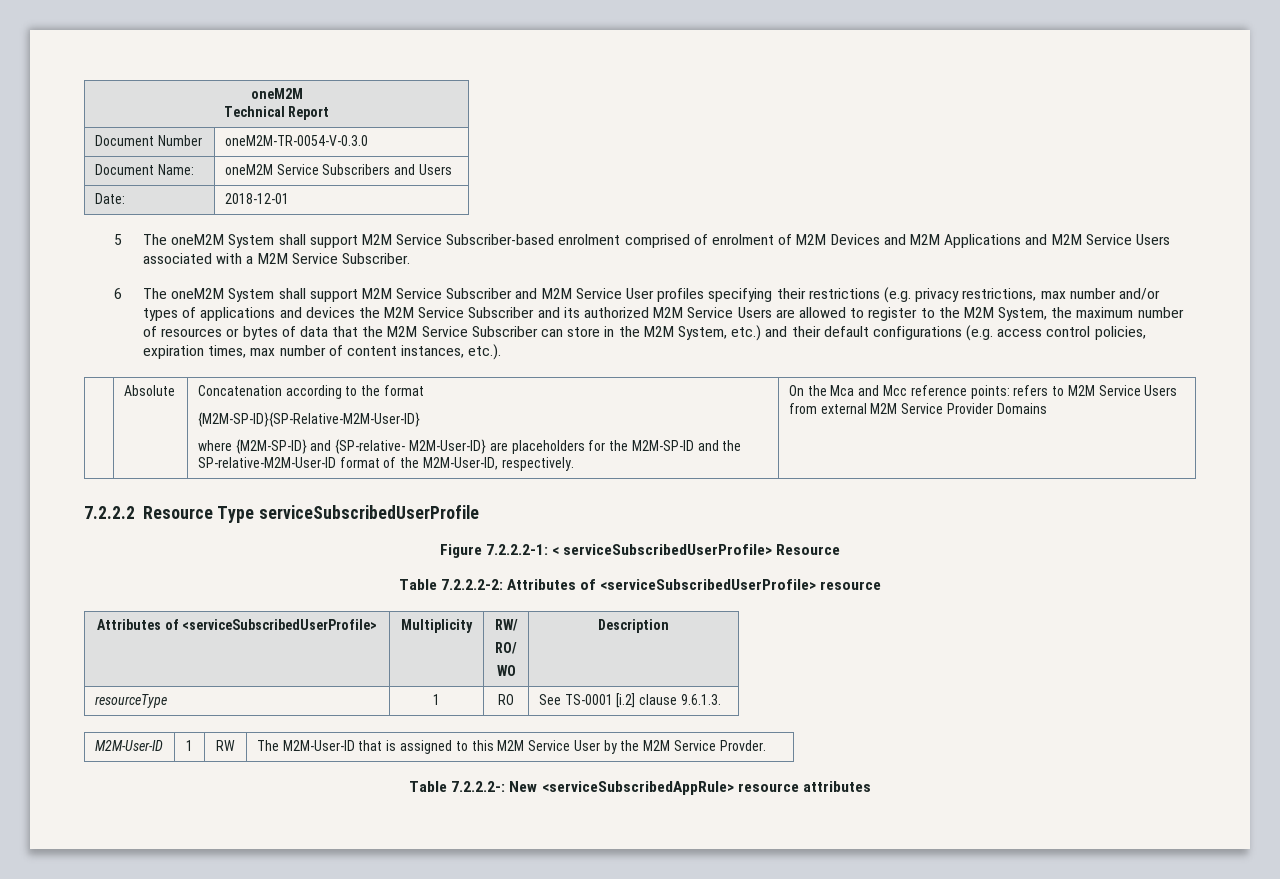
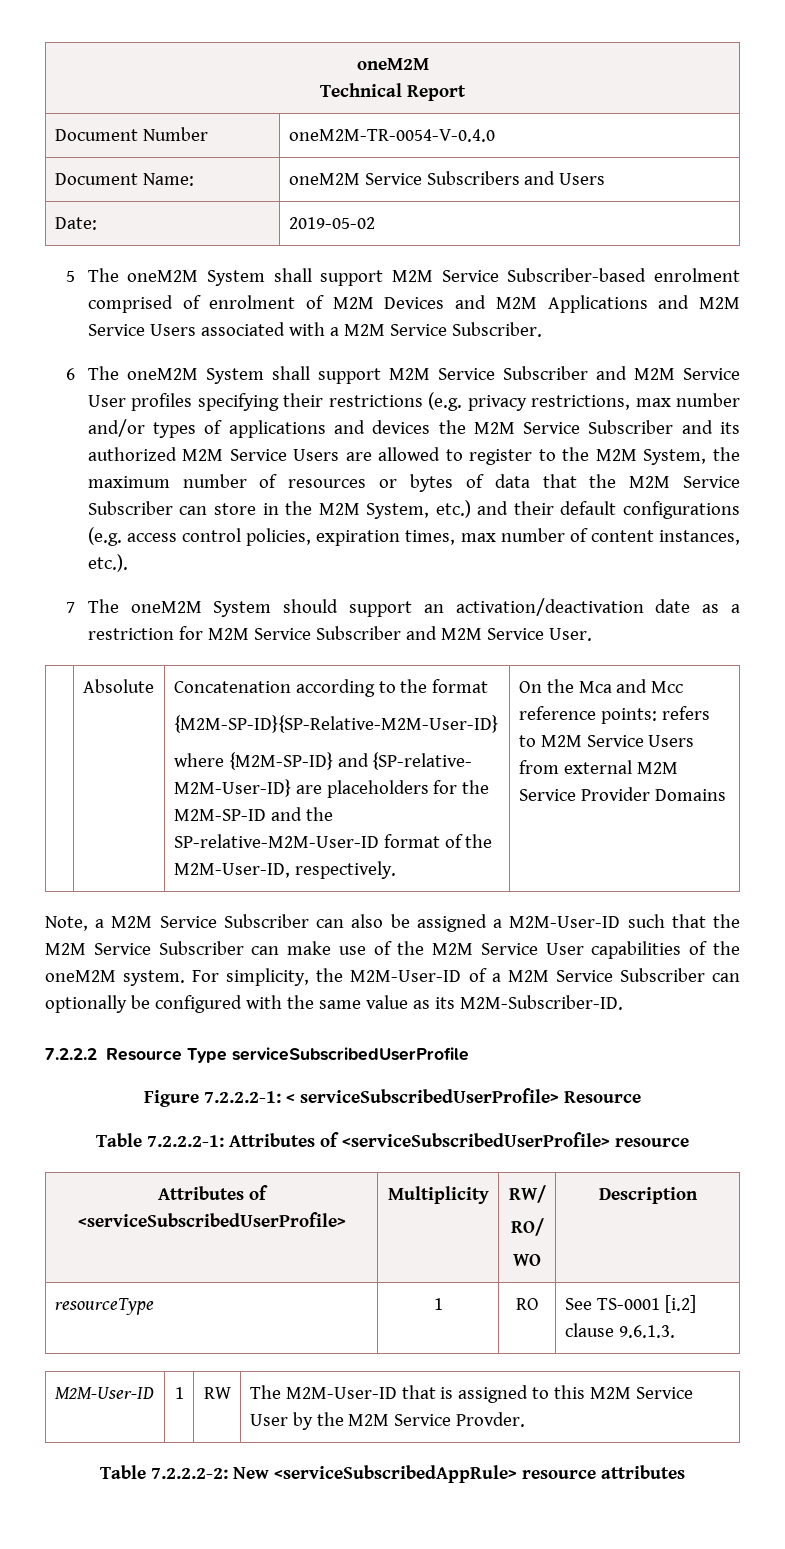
[224,135,368,146] oneM2M-TR-0054-V-0.3.0 -> [288,129,495,142] oneM2M-TR-0054-V-0.4.0
[224,193,289,204] 2018-12-01 -> [288,217,375,229] 2019-05-02
(502, 352) none -> [66,598,740,617] [87,626,592,641] // 7 The oneM2M System should support an activation/deactivation date as a restriction for M2M Service Subscriber and M2M Service User.
(1047, 408) none -> [45,914,741,932] [45,941,740,959] [45,968,740,986] [45,995,623,1013] // Note, a M2M Service Subscriber can also be assigned a M2M-User-ID such that the M2M Service Subscriber can make use of the M2M Service User capabilities of the oneM2M system. For simplicity, the M2M-User-ID of a M2M Service Subscriber can optionally be configured with the same value as its M2M-Subscriber-ID.
[440,579,503,590] 7.2.2.2-2: -> [147,1135,225,1147] 7.2.2.2-1:
[451,781,506,792] 7.2.2.2-: -> [151,1468,229,1479] 7.2.2.2-2:

